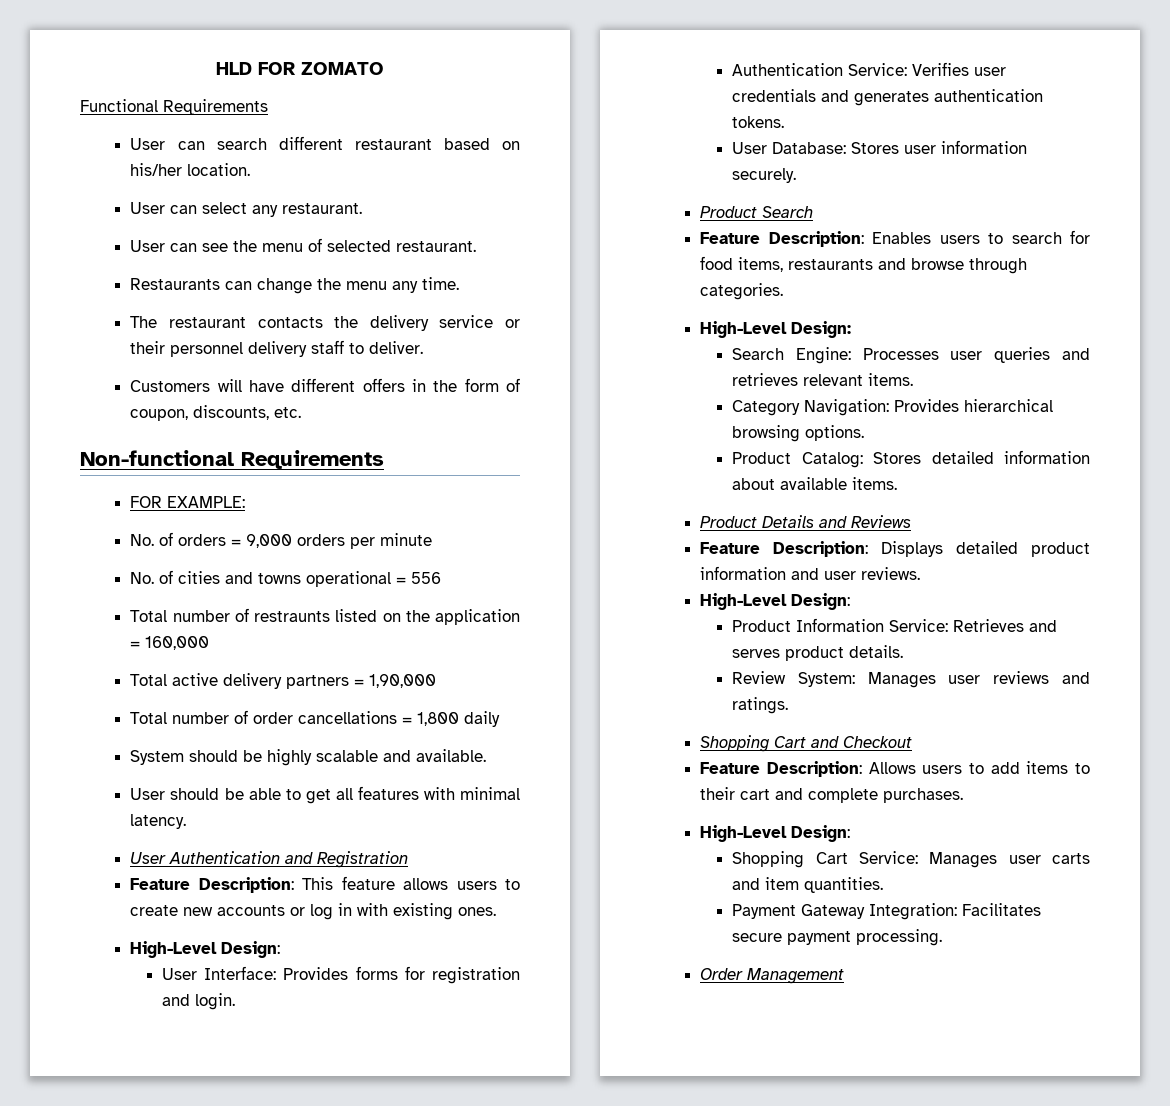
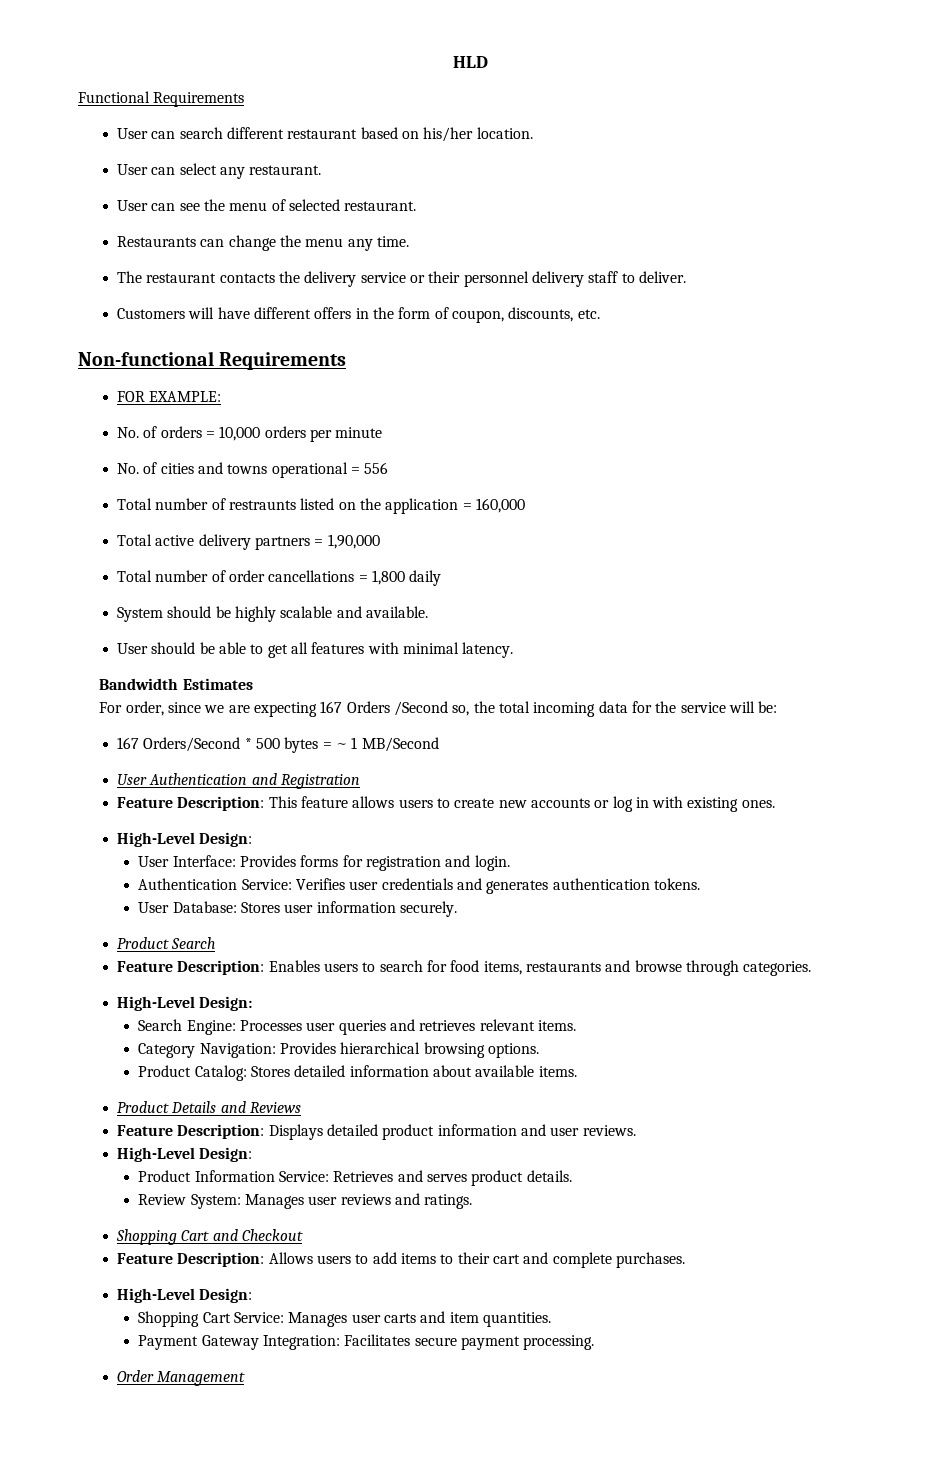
[258,62,384,75] FOR ZOMATO -> (488, 62) none
[246,534,293,548] 9,000 -> [219,426,261,441] 10,000
(187, 821) none -> [99,678,253,690] [99,701,778,717] [116,737,439,753] // Bandwidth Estimates // For order, since we are expecting 167 Orders /Second so, the total incoming data for the service will be: // 167 Orders/Second * 500 bytes = ~ 1 MB/Second

